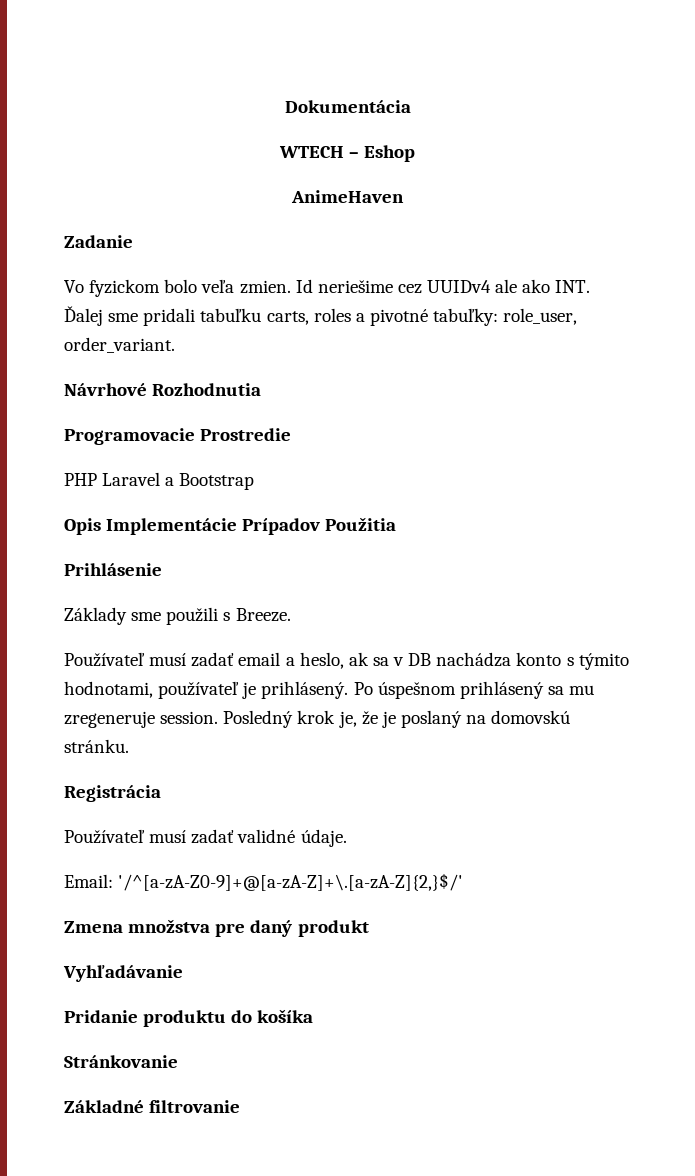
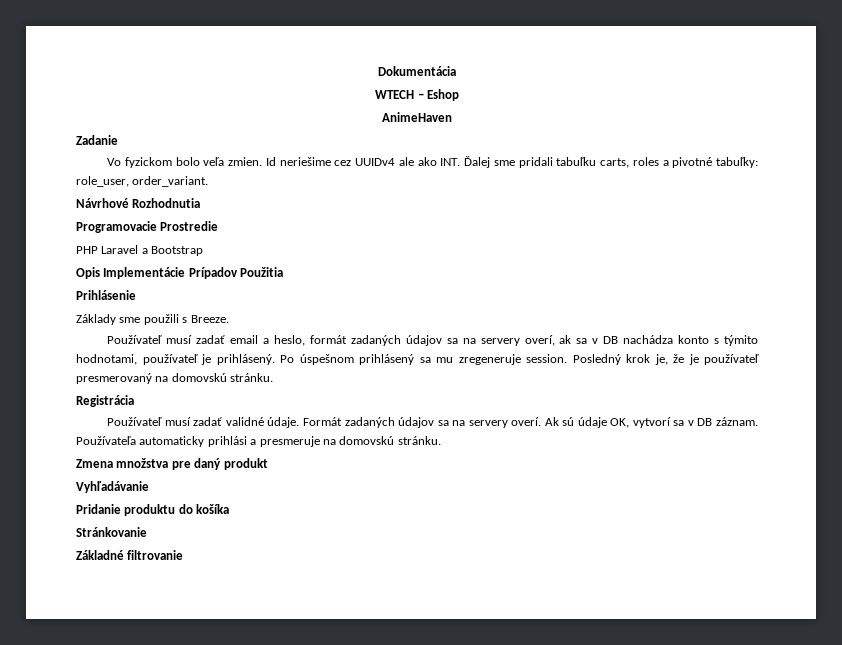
(344, 660) none -> [309,335,555,346] formát zadaných údajov sa na servery overí,
[400,710,462,728] poslaný -> [704,354,759,365] [76,373,152,384] používateľ presmerovaný
[64,873,464,891] // Email: '/^[a-zA-Z0-9]+@[a-zA-Z]+\.[a-zA-Z]{2,}$/' -> [302,417,759,428] [76,436,441,447] Formát zadaných údajov sa na servery overí. Ak sú údaje OK, vytvorí sa v DB záznam. Používateľa automaticky prihlási a presmeruje na domovskú stránku.

